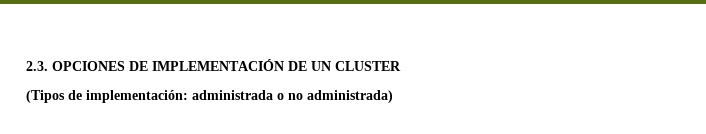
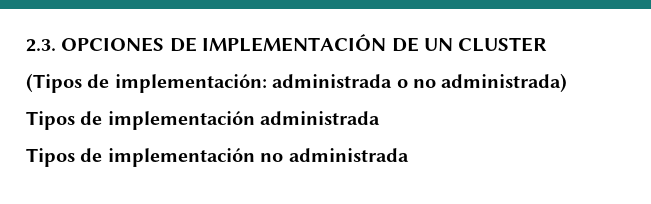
(393, 96) none -> [26,111,381,130] [26,148,409,167] // Tipos de implementación administrada // Tipos de implementación no administrada

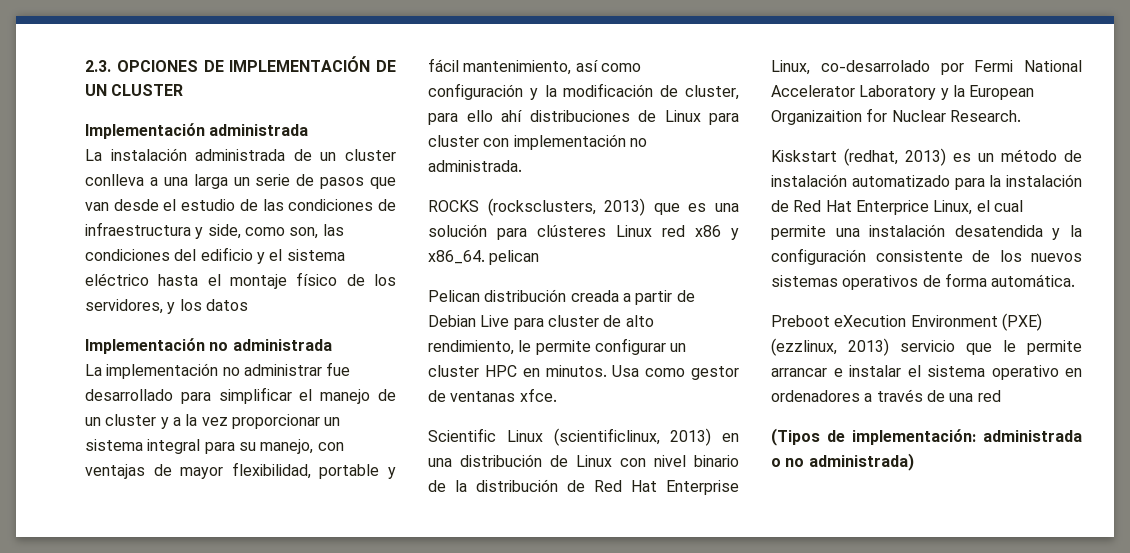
(548, 44) none -> [85,123,309,139] [85,148,396,161] [85,174,396,189] [85,199,397,211] [85,222,344,239] [85,247,345,264] [85,272,396,289] [85,299,248,314] [85,338,332,354] [85,362,351,379] [85,387,396,404] [85,414,341,429] [85,439,344,454] [85,462,396,479] [428,58,641,75] [428,83,739,100] [428,110,739,125] [428,134,647,150] [428,160,522,172] [428,198,739,216] [428,224,739,240] [428,250,540,265] [428,289,695,305] [428,315,654,330] [428,338,687,355] [428,365,739,380] [428,388,557,402] [428,428,739,446] [428,454,739,467] [428,479,739,495] [771,60,1082,75] [771,85,1035,100] [771,108,1021,125] [771,148,1082,166] [771,174,1082,190] [771,200,1023,215] [771,224,1082,240] [771,248,1082,265] [771,273,1076,290] [771,313,1042,331] [771,338,1082,356] [771,365,1082,380] [771,389,1001,402] // Implementación administrada // La instalación administrada de un cluster conlleva a una larga un serie de pasos que van desde el estudio de las condiciones de infraestructura y side, como son, las condiciones del edificio y el sistema eléctrico hasta el montaje físico de los servidores, y los datos // Implementación no administrada // La implementación no administrar fue desarrollado para simplificar el manejo de un cluster y a la vez proporcionar un sistema integral para su manejo, con ventajas de mayor flexibilidad, portable y fácil mantenimiento, así como configuración y la modificación de cluster, para ello ahí distribuciones de Linux para cluster con implementación no administrada. // ROCKS (rocksclusters, 2013) que es una solución para clústeres Linux red x86 y x86_64. pelican // Pelican distribución creada a partir de Debian Live para cluster de alto rendimiento, le permite configurar un cluster HPC en minutos. Usa como gestor de ventanas xfce. // Scientific Linux (scientificlinux, 2013) en una distribución de Linux con nivel binario de la distribución de Red Hat Enterprise Linux, co-desarrolado por Fermi National Accelerator Laboratory y la European Organizaition for Nuclear Research. // Kiskstart (redhat, 2013) es un método de instalación automatizado para la instalación de Red Hat Enterprice Linux, el cual permite una instalación desatendida y la configuración consistente de los nuevos sistemas operativos de forma automática. // Preboot eXecution Environment (PXE) (ezzlinux, 2013) servicio que le permite arrancar e instalar el sistema operativo en ordenadores a través de una red
[26,111,381,130] [26,148,409,167] // Tipos de implementación administrada // Tipos de implementación no administrada -> (914, 462) none

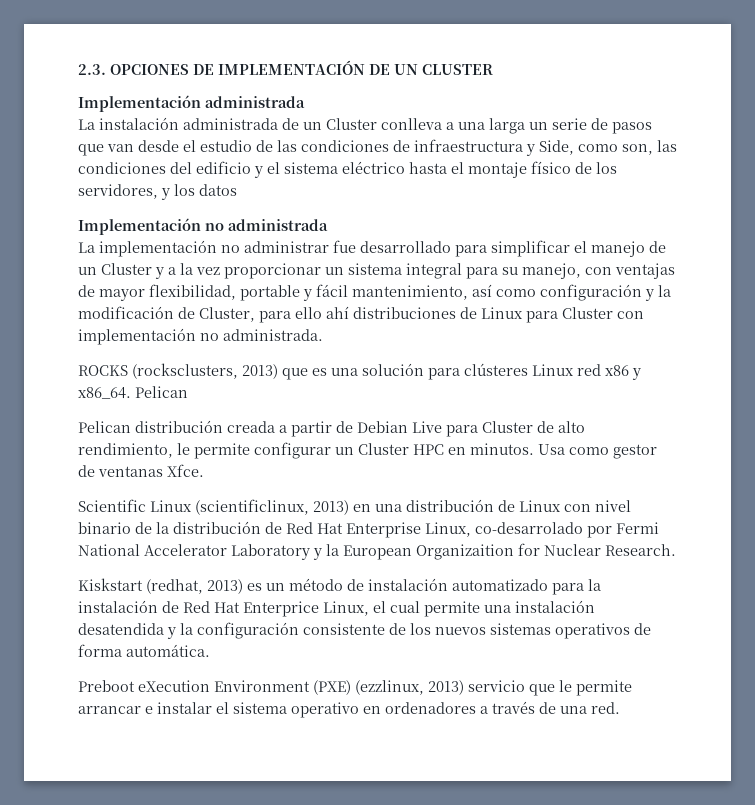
[345,149,396,161] cluster -> [326,118,377,130] Cluster
[207,224,241,239] side, -> [539,140,574,155] Side,
[105,414,157,426] cluster -> [101,263,152,275] Cluster
[685,85,739,100] cluster, -> [199,307,255,322] Cluster,
[428,135,479,147] cluster -> [562,307,613,319] Cluster
[489,250,540,265] pelican -> [135,386,188,398] Pelican
[547,315,599,327] cluster -> [482,421,533,433] Cluster
[428,365,479,377] cluster -> [358,443,409,455] Cluster
[519,388,557,402] xfce. -> [167,464,204,477] Xfce.
[977,390,1001,402] [771,428,1082,446] [771,453,914,471] red // (Tipos de implementación: administrada o no administrada) -> [591,702,620,714] red.

